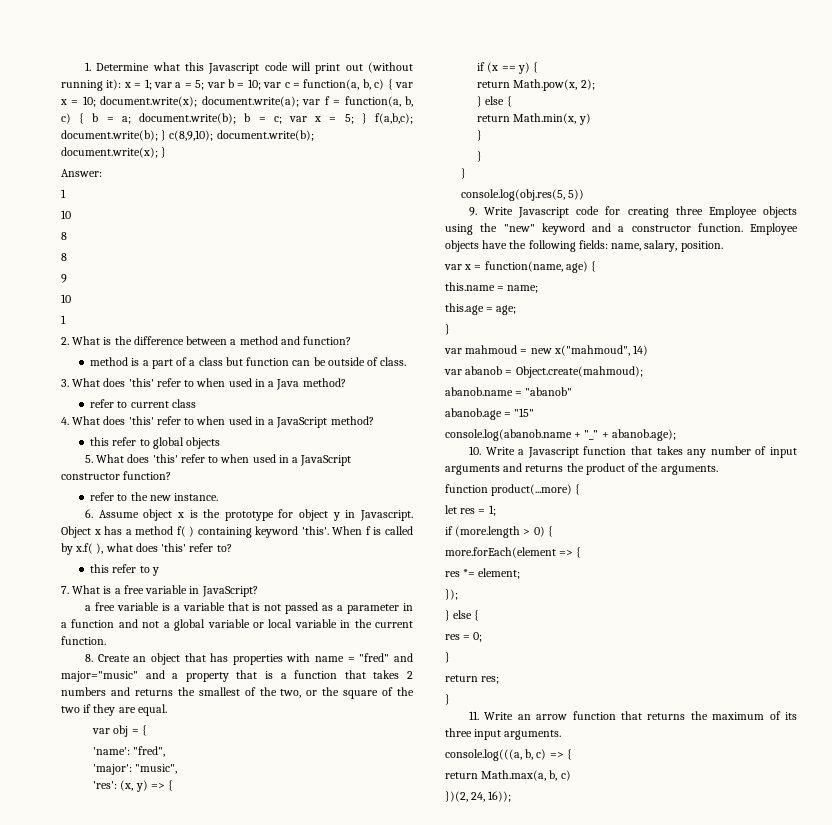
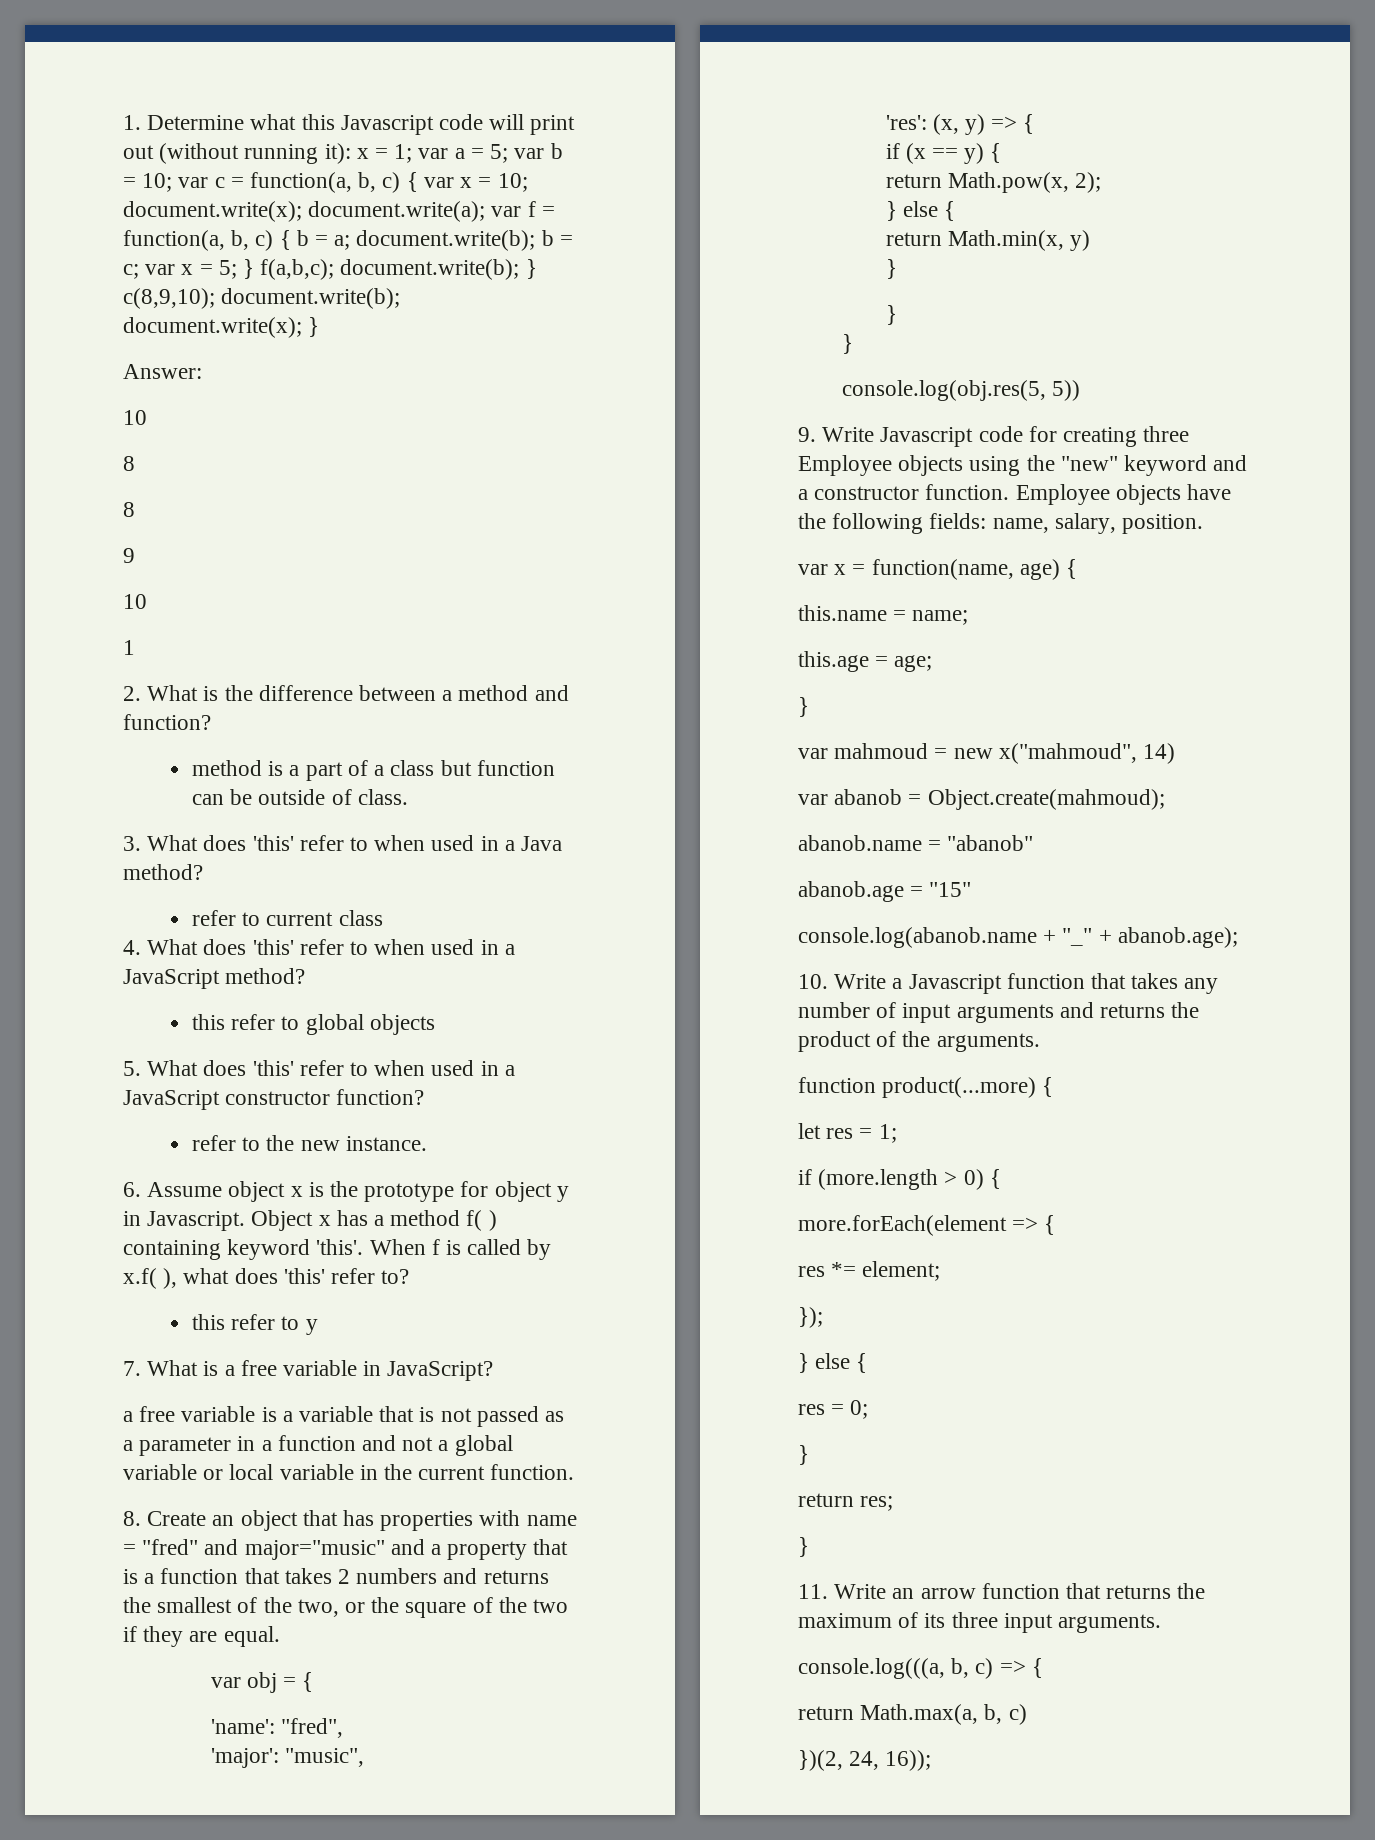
[61,189,66,198] // 1 -> (202, 371) none

